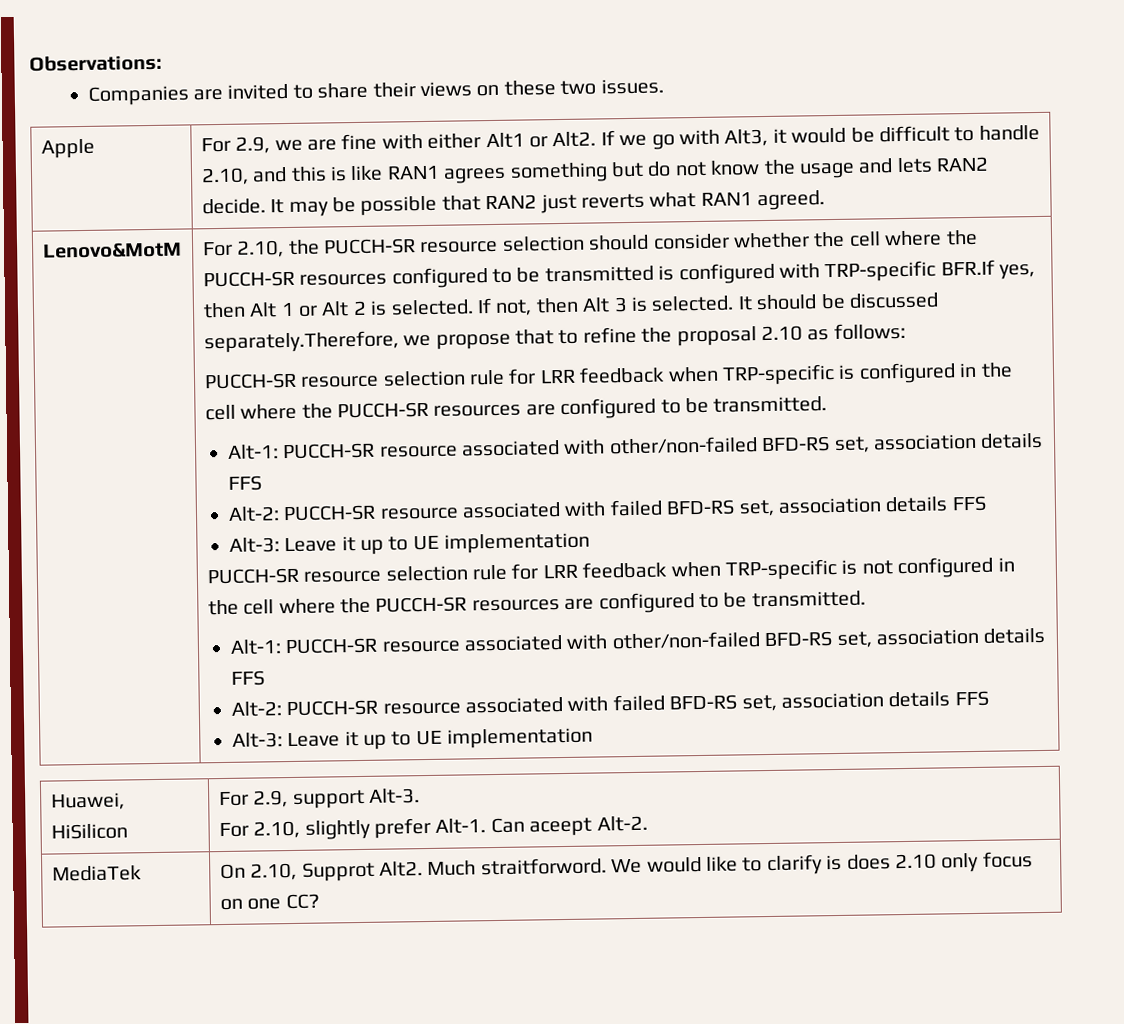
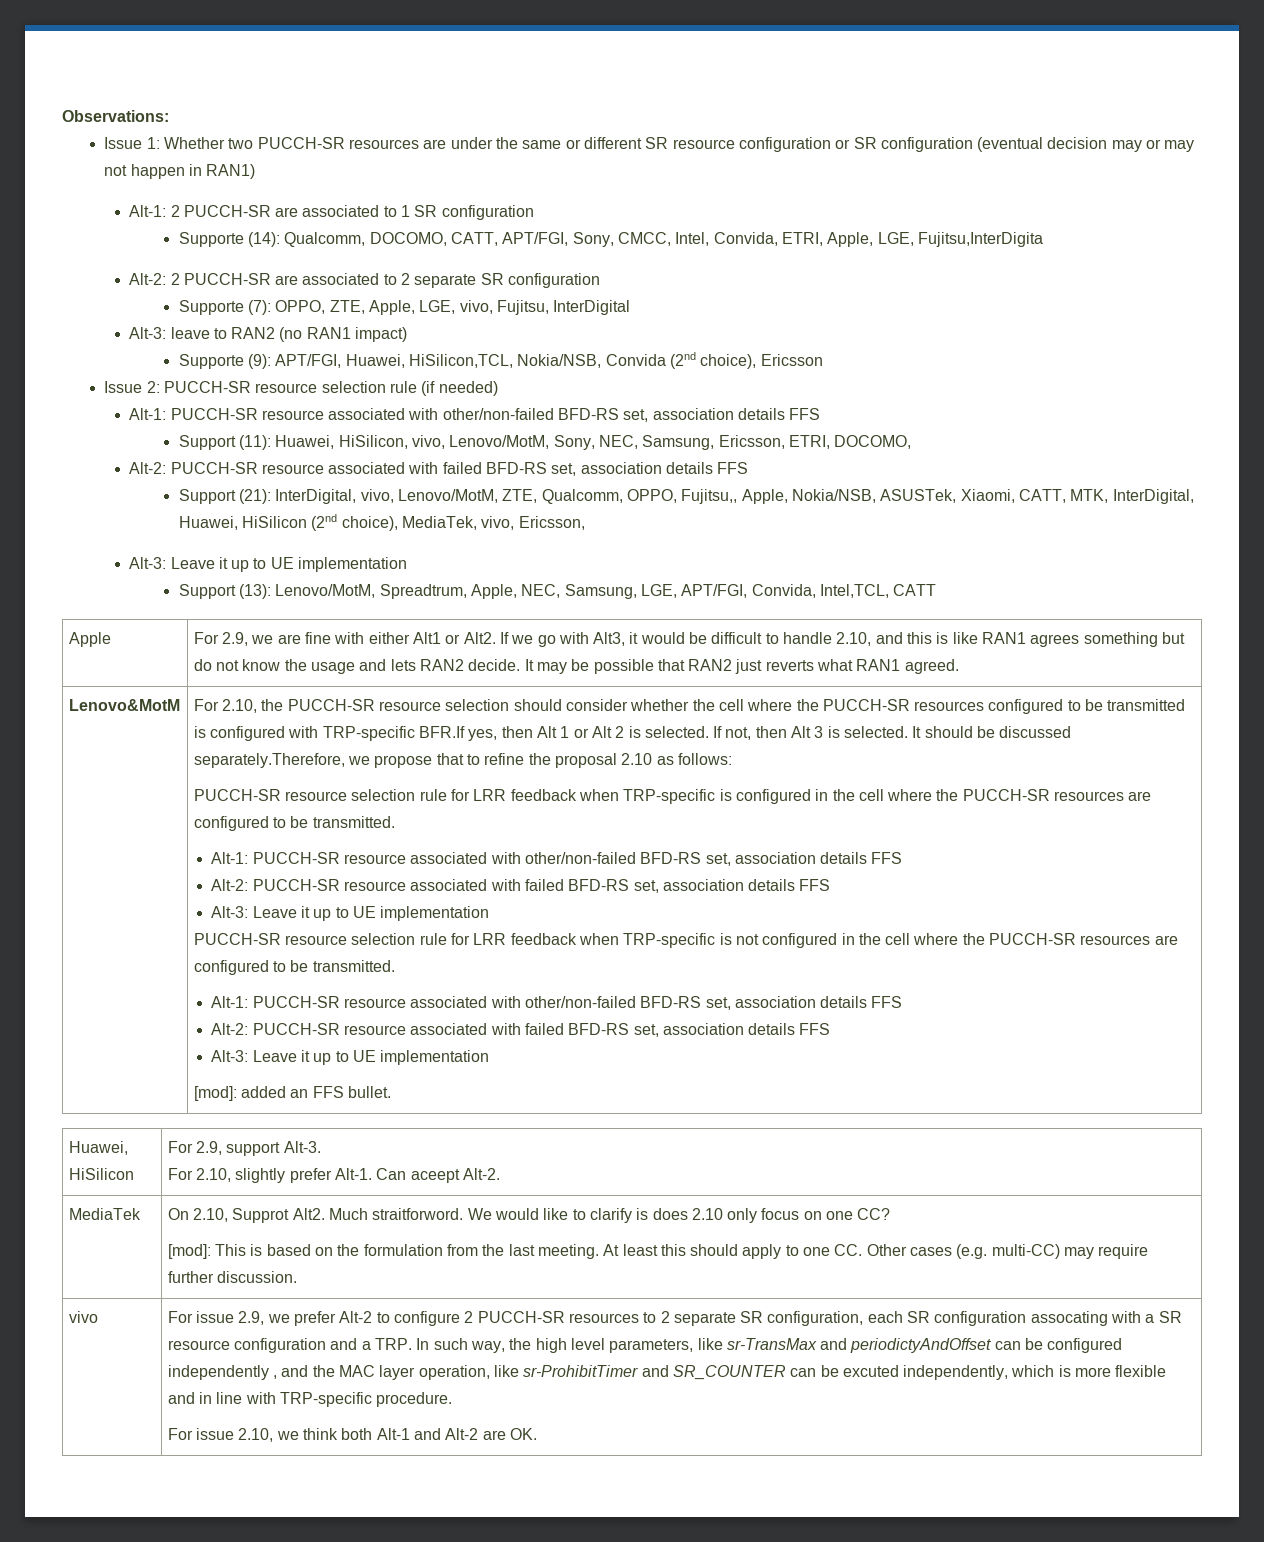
[87,78,664,106] Companies are invited to share their views on these two issues. -> [104,137,1195,152] [104,164,256,179] [129,205,534,220] [178,232,1043,247] [129,273,601,288] [178,300,631,315] [129,327,408,342] [178,352,823,369] [104,381,498,396] [129,408,821,422] [178,435,912,450] [129,462,749,476] [178,489,1194,504] [178,514,585,531] [129,557,408,572] [178,584,937,599] Issue 1: Whether two PUCCH-SR resources are under the same or different SR resource configuration or SR configuration (eventual decision may or may not happen in RAN1) // Alt-1: 2 PUCCH-SR are associated to 1 SR configuration // Supporte (14): Qualcomm, DOCOMO, CATT, APT/FGI, Sony, CMCC, Intel, Convida, ETRI, Apple, LGE, Fujitsu,InterDigita // Alt-2: 2 PUCCH-SR are associated to 2 separate SR configuration // Supporte (7): OPPO, ZTE, Apple, LGE, vivo, Fujitsu, InterDigital // Alt-3: leave to RAN2 (no RAN1 impact) // Supporte (9): APT/FGI, Huawei, HiSilicon,TCL, Nokia/NSB, Convida (2nd choice), Ericsson // Issue 2: PUCCH-SR resource selection rule (if needed) // Alt-1: PUCCH-SR resource associated with other/non-failed BFD-RS set, association details FFS // Support (11): Huawei, HiSilicon, vivo, Lenovo/MotM, Sony, NEC, Samsung, Ericsson, ETRI, DOCOMO, // Alt-2: PUCCH-SR resource associated with failed BFD-RS set, association details FFS // Support (21): InterDigital, vivo, Lenovo/MotM, ZTE, Qualcomm, OPPO, Fujitsu,, Apple, Nokia/NSB, ASUSTek, Xiaomi, CATT, MTK, InterDigital, Huawei, HiSilicon (2nd choice), MediaTek, vivo, Ericsson, // Alt-3: Leave it up to UE implementation // Support (13): Lenovo/MotM, Spreadtrum, Apple, NEC, Samsung, LGE, APT/FGI, Convida, Intel,TCL, CATT
(594, 738) none -> [193,1086,391,1101] // [mod]: added an FFS bullet.
(320, 901) none -> [167,1244,1149,1259] [167,1271,297,1283] [68,1311,98,1323] [167,1311,1182,1326] [167,1338,1123,1353] [167,1365,1167,1380] [167,1392,453,1407] [167,1428,537,1442] // [mod]: This is based on the formulation from the last meeting. At least this should apply to one CC. Other cases (e.g. multi-CC) may require further discussion. // vivo | For issue 2.9, we prefer Alt-2 to configure 2 PUCCH-SR resources to 2 separate SR configuration, each SR configuration assocating with a SR resource configuration and a TRP. In such way, the high level parameters, like sr-TransMax and periodictyAndOffset can be configured independently , and the MAC layer operation, like sr-ProhibitTimer and SR_COUNTER can be excuted independently, which is more flexible and in line with TRP-specific procedure. // For issue 2.10, we think both Alt-1 and Alt-2 are OK.

